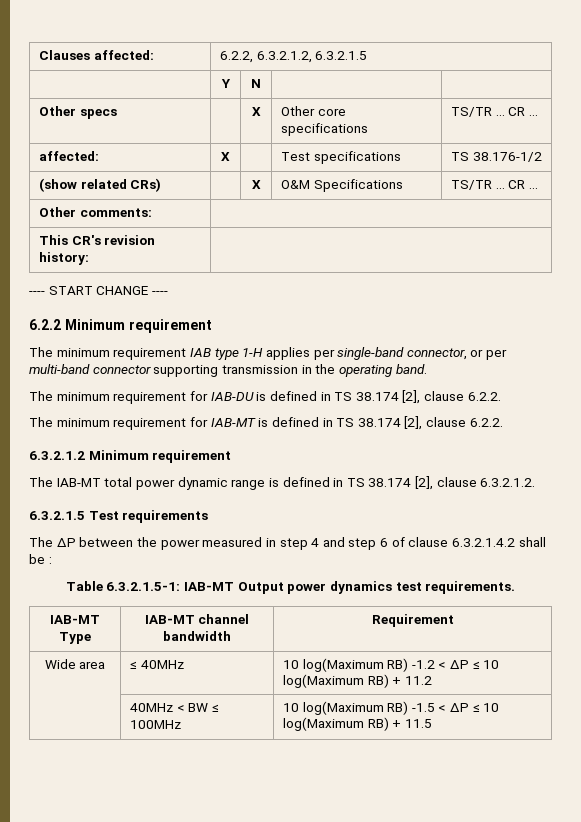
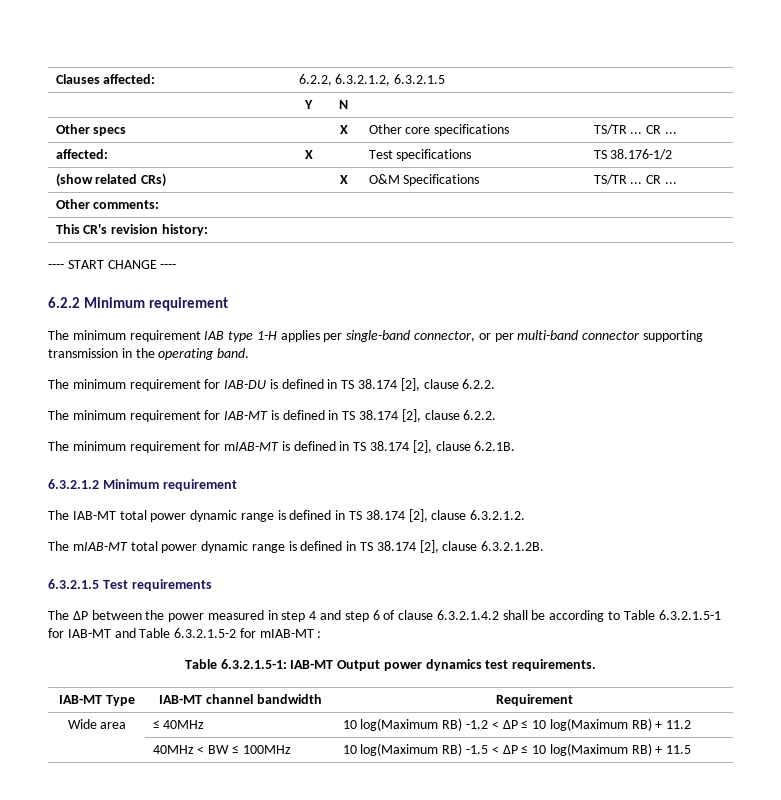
(503, 422) none -> [48,440,516,453] // The minimum requirement for mIAB-MT is defined in TS 38.174 [2], clause 6.2.1B.
(536, 482) none -> [48,540,545,553] // The mIAB-MT total power dynamic range is defined in TS 38.174 [2], clause 6.3.2.1.2B.
(45, 559) none -> [549,610,721,622] [48,628,314,638] according to Table 6.3.2.1.5-1 for IAB-MT and Table 6.3.2.1.5-2 for mIAB-MT

